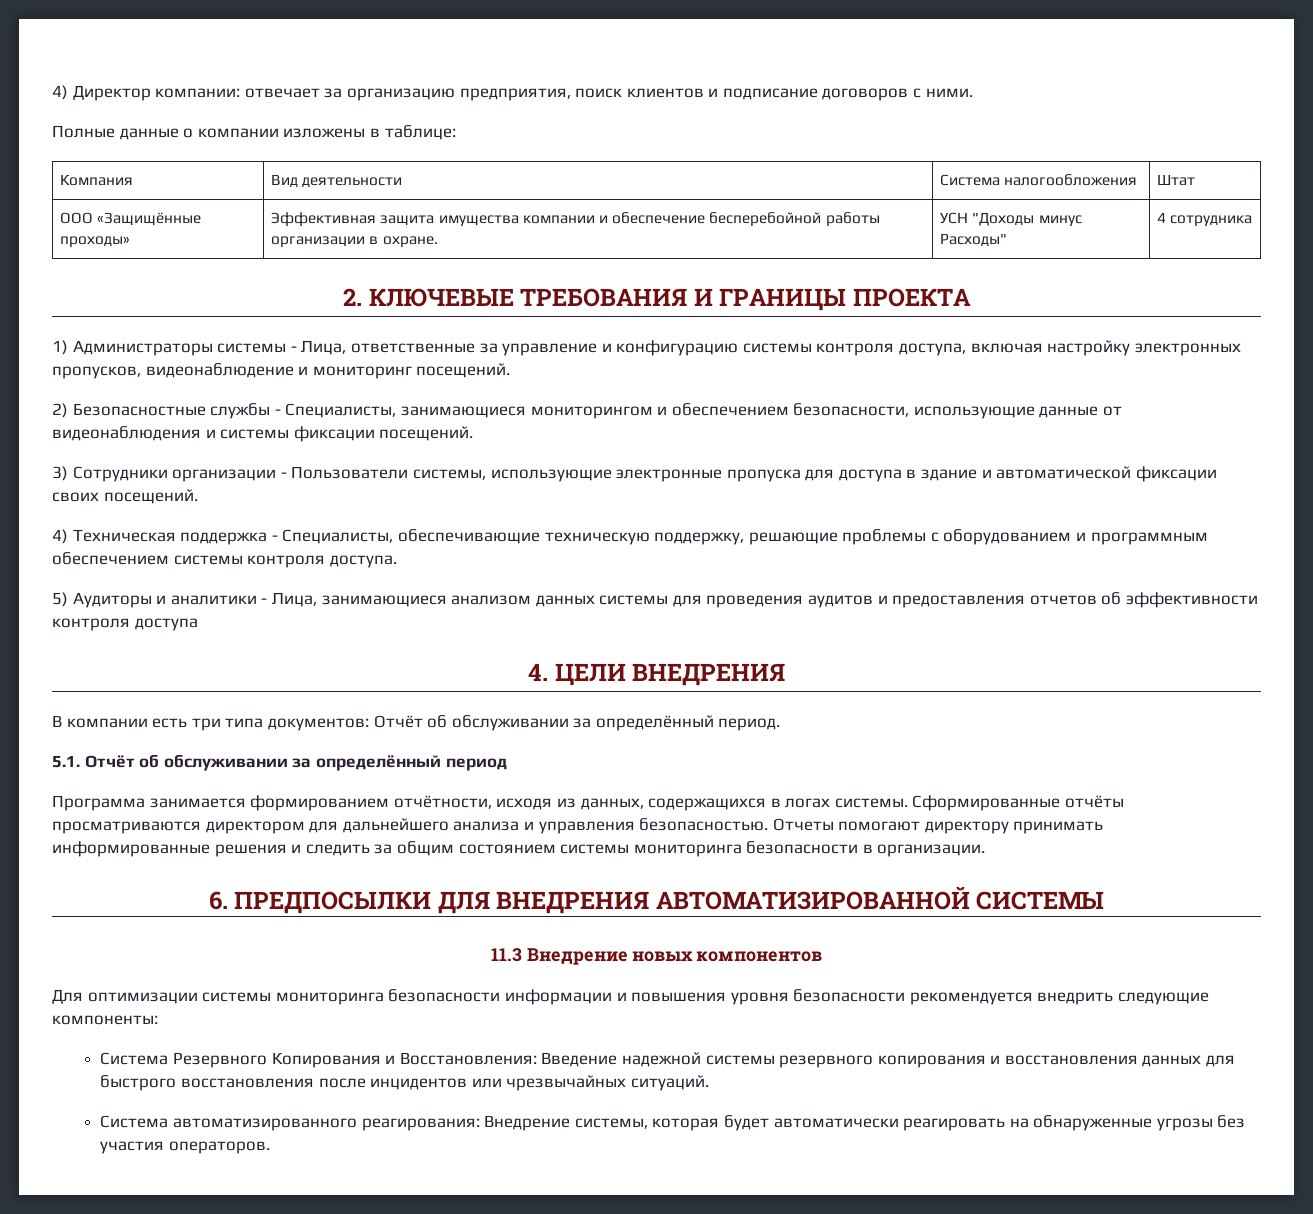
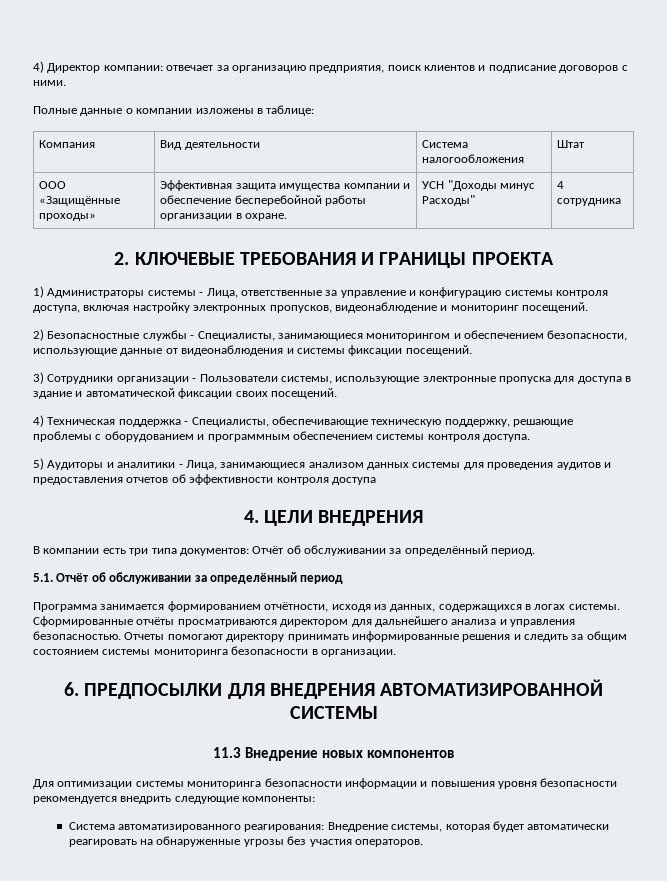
[100,1052,1236,1068] [100,1075,709,1091] // Система Резервного Копирования и Восстановления: Введение надежной системы резервного копирования и восстановления данных для быстрого восстановления после инцидентов или чрезвычайных ситуаций. -> (316, 799) none

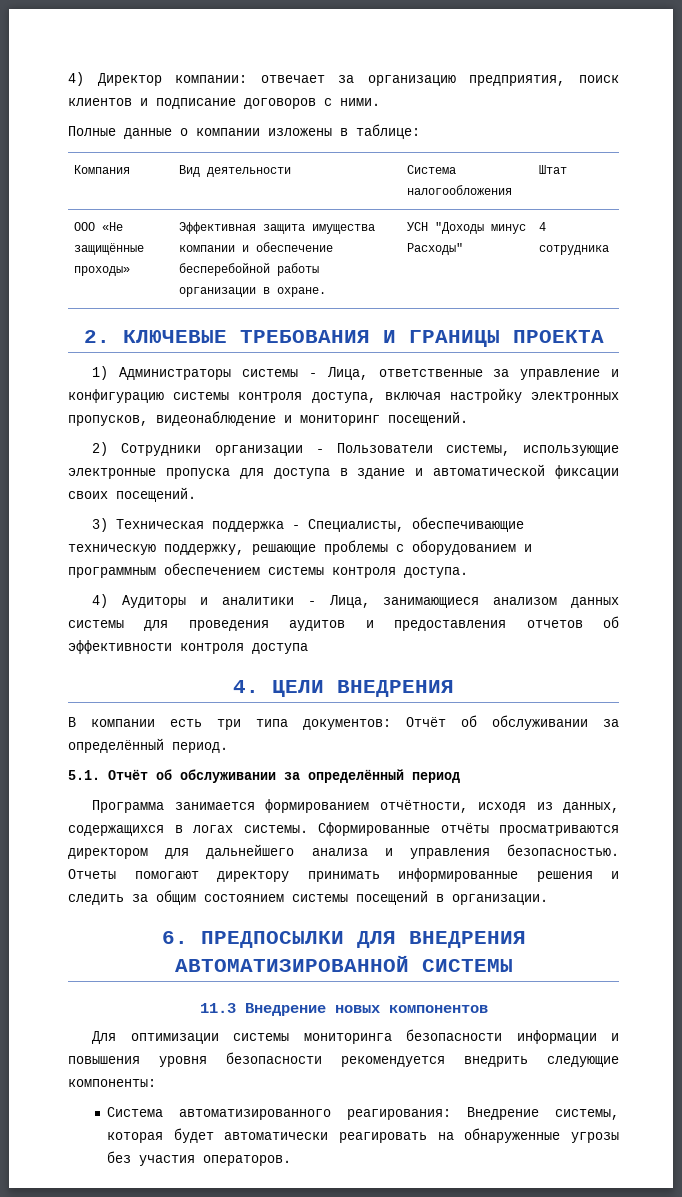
[39,196,121,206] «Защищённые -> [101,222,123,231] [73,243,144,255] «Не защищённые
[47,330,628,341] [33,345,472,356] [33,372,44,384] Безопасностные службы - Специалисты, занимающиеся мониторингом и обеспечением безопасности, использующие данные от видеонаблюдения и системы фиксации посещений. // 3) -> (109, 449) none
[33,415,44,427] 4) -> [92,518,109,532] 3)
[33,458,44,470] 5) -> [92,594,109,608] 4)
[153,646,309,657] мониторинга безопасности -> [356,890,428,905] посещений

